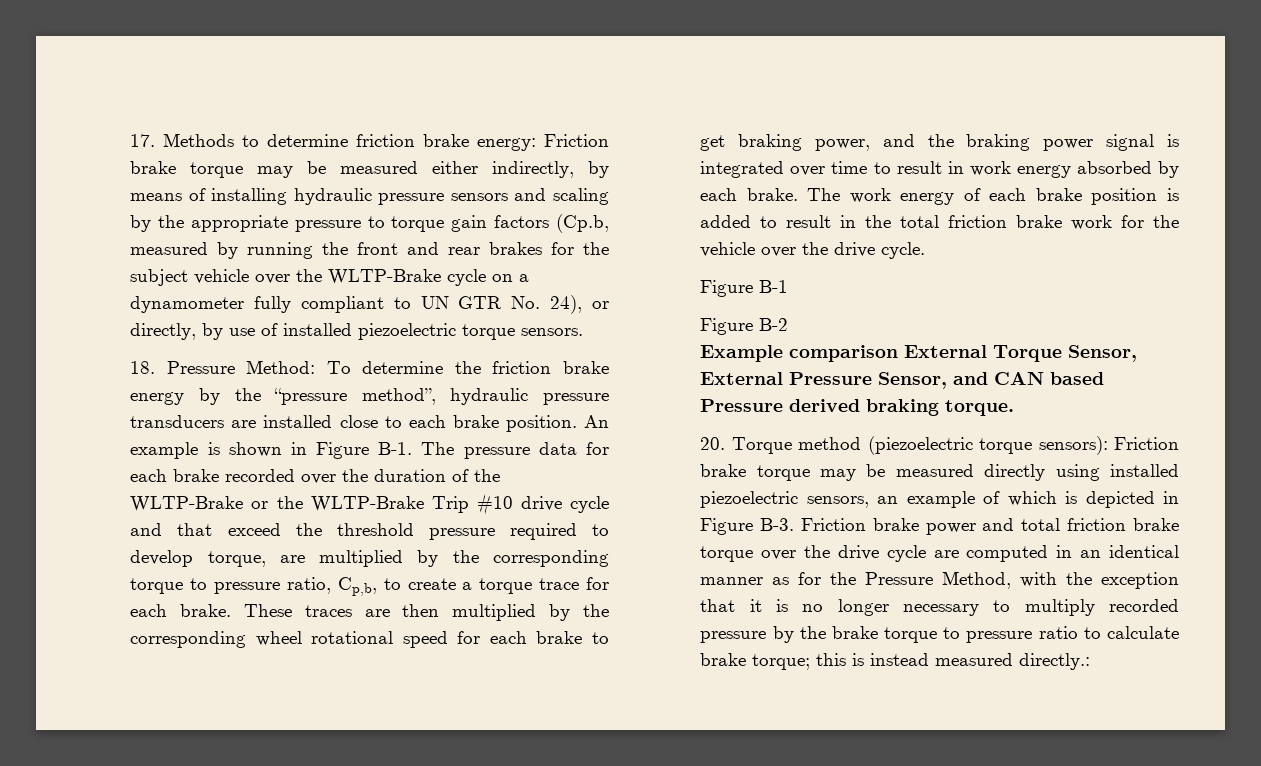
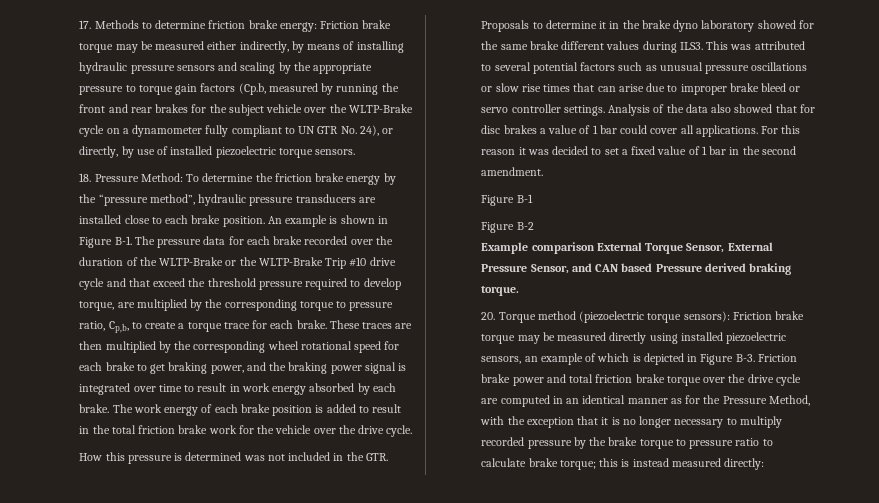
(926, 250) none -> [79,452,388,464] [481,20,814,32] [481,41,805,53] [481,62,808,74] [481,83,801,95] [481,104,815,116] [481,125,801,137] [481,146,796,155] [481,167,544,176] // How this pressure is determined was not included in the GTR. Proposals to determine it in the brake dyno laboratory showed for the same brake different values during ILS3. This was attributed to several potential factors such as unusual pressure oscillations or slow rise times that can arise due to improper brake bleed or servo controller settings. Analysis of the data also showed that for disc brakes a value of 1 bar could cover all applications. For this reason it was decided to set a fixed value of 1 bar in the second amendment.
[1019,653,1091,670] directly.: -> [724,458,765,470] directly:

